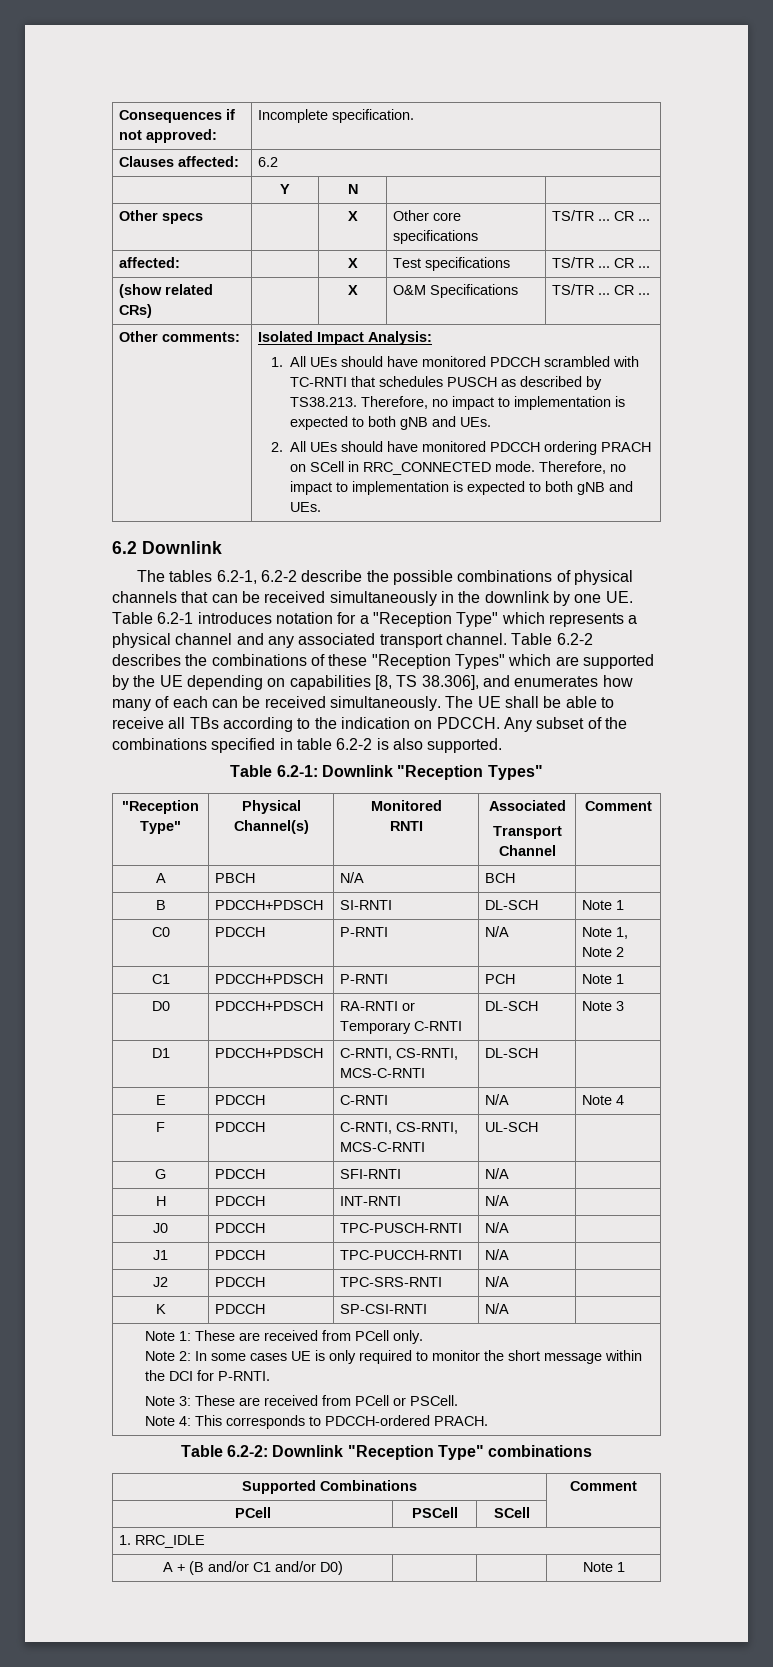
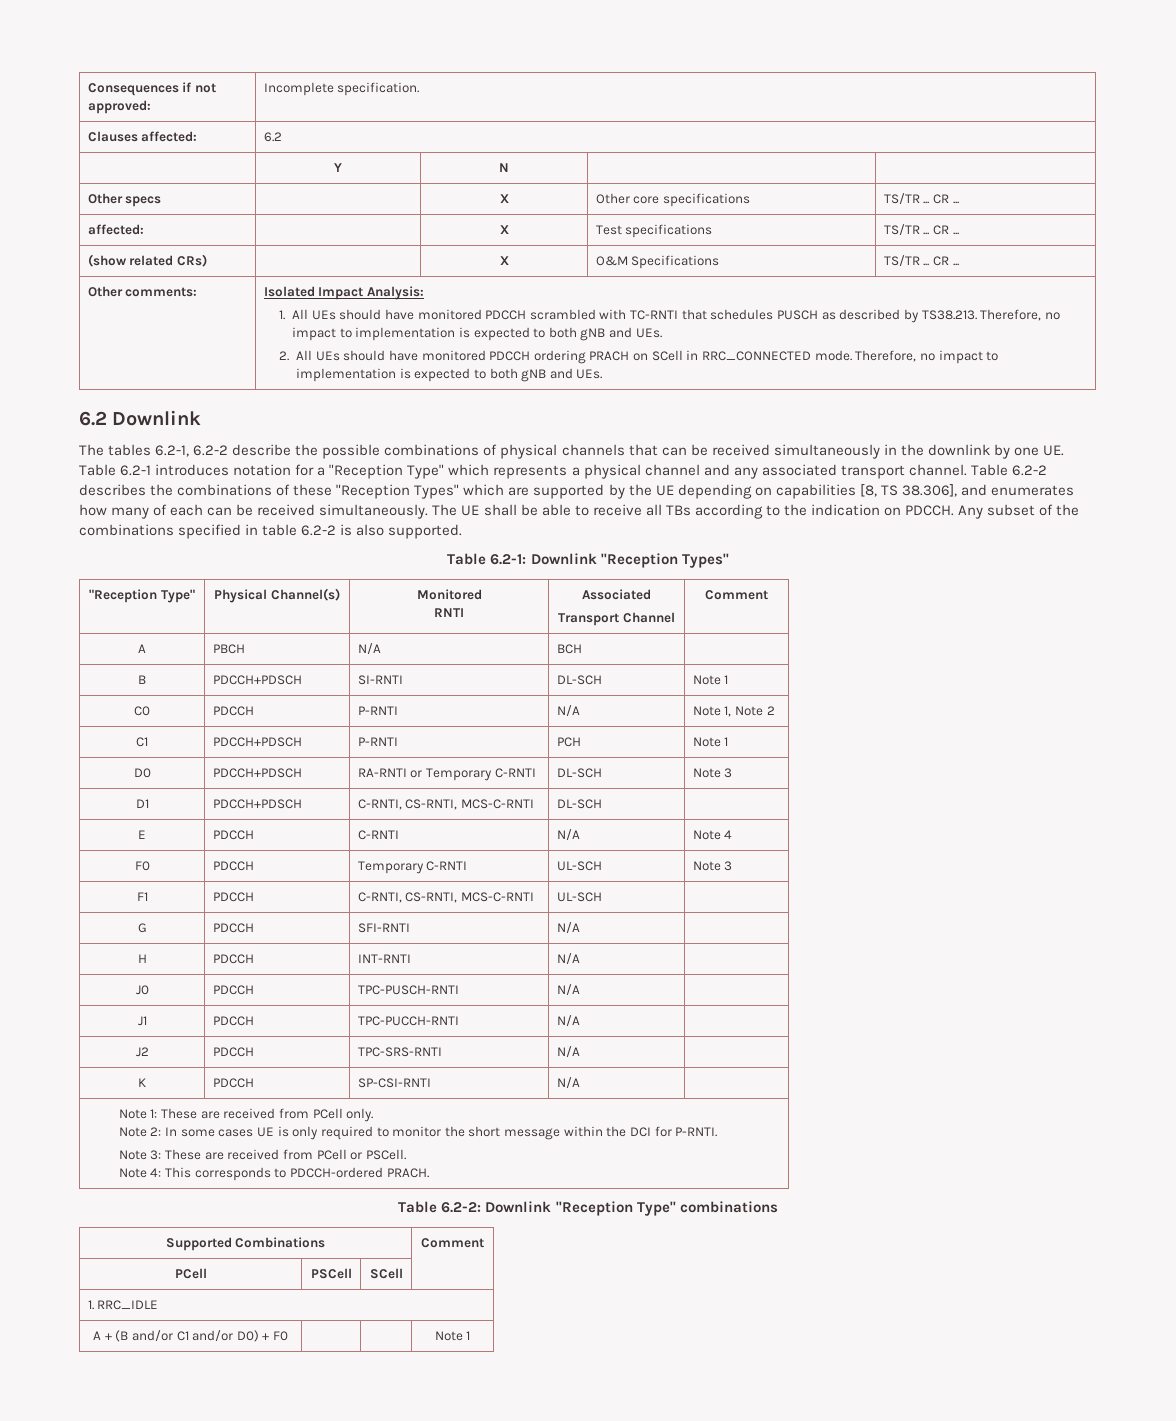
[156,1122,165,1132] F -> [134,861,150,871] [212,861,254,871] [357,861,468,874] [556,861,602,871] [692,861,733,871] [136,892,148,901] F0 | PDCCH | Temporary C-RNTI | UL-SCH | Note 3 // F1
(343, 1568) none -> [262,1331,289,1341] + F0

